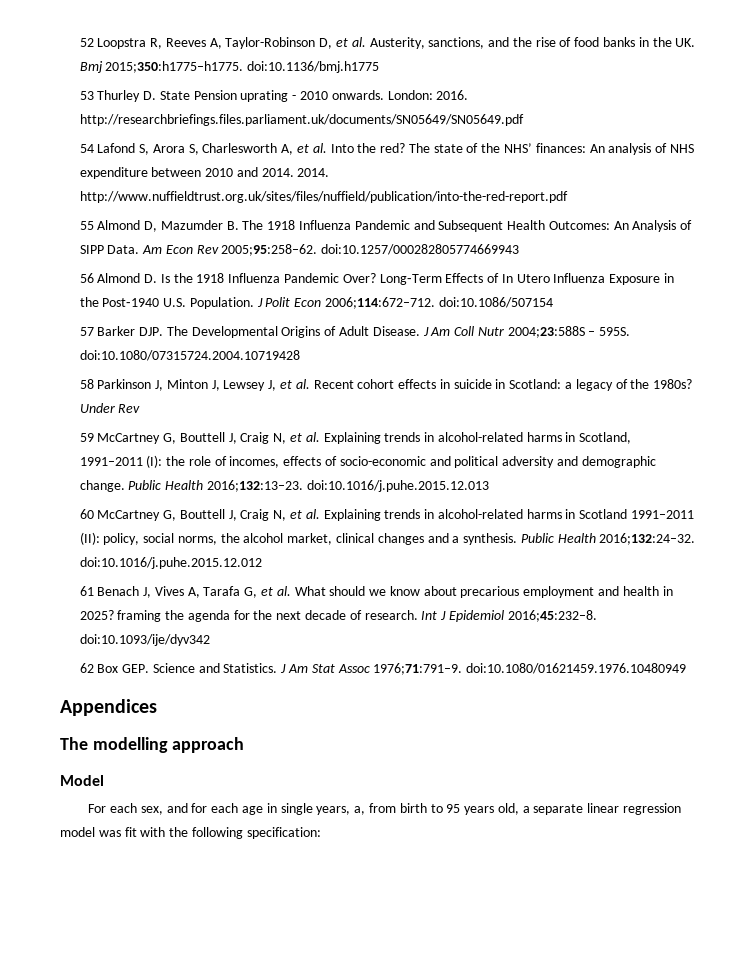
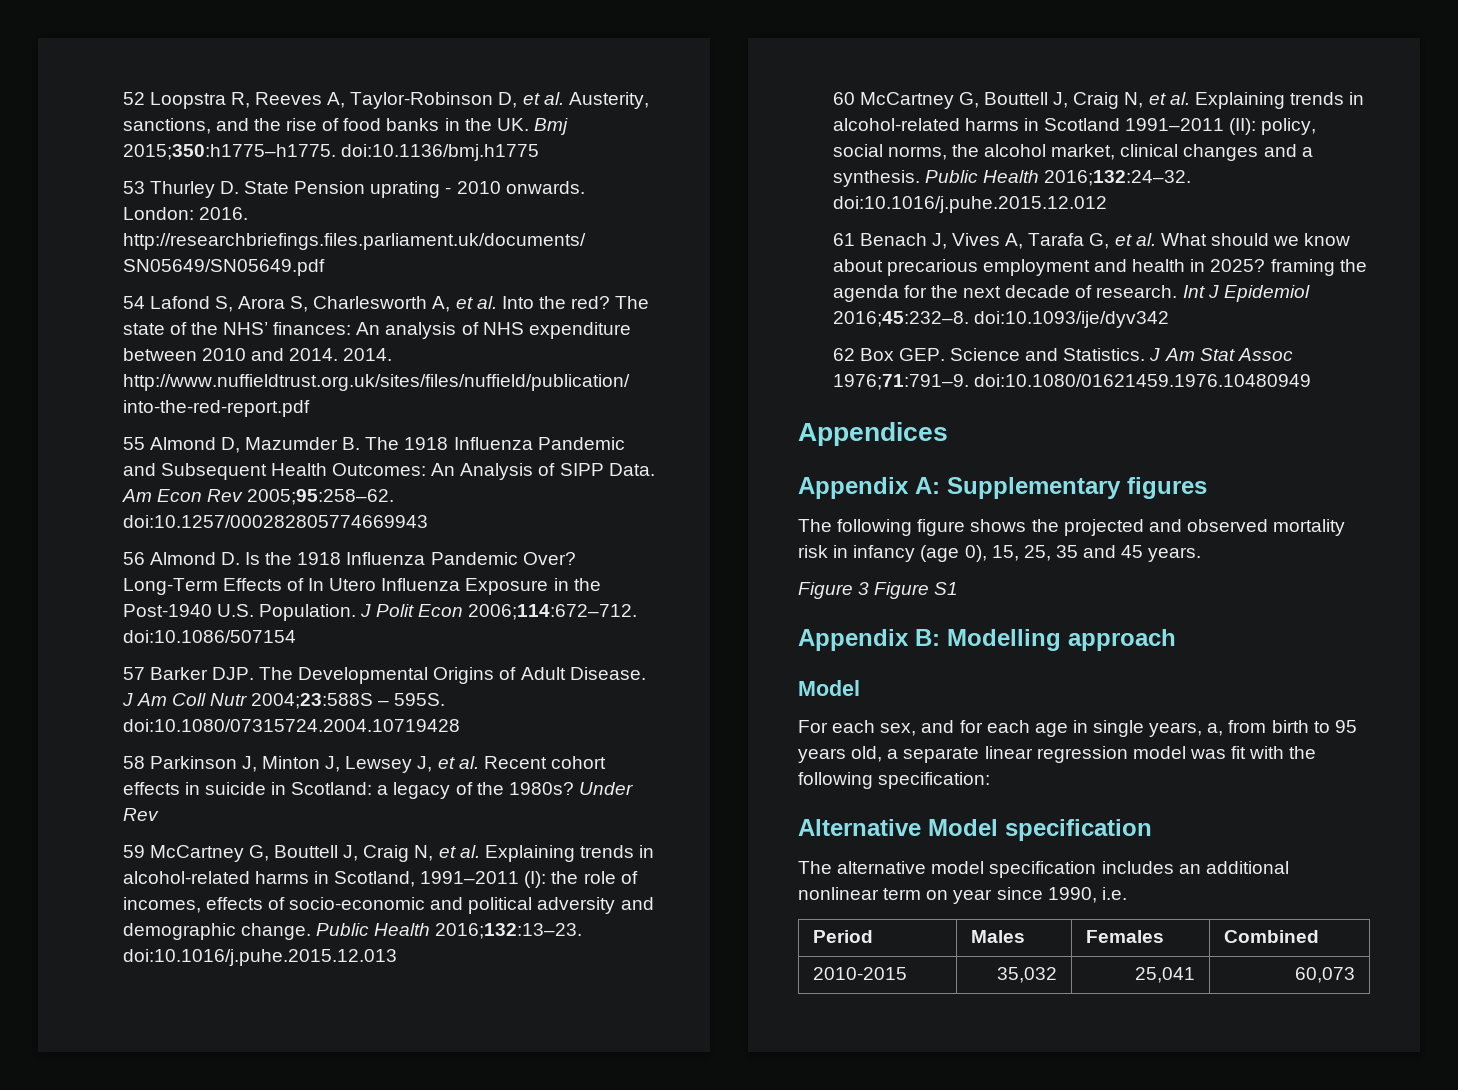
[60,737,168,753] The modelling -> [798,477,1207,499] [798,519,1346,536] [798,545,1202,562] [798,582,959,599] [798,629,1061,651] Appendix A: Supplementary figures // The following figure shows the projected and observed mortality risk in infancy (age 0), 15, 25, 35 and 45 years. // Figure 3 Figure S1 // Appendix B: Modelling
(321, 833) none -> [798,819,1152,841] [798,861,1289,878] [798,887,1127,904] [812,930,873,943] [970,930,1025,943] [1085,930,1164,943] [1223,930,1319,943] [812,967,907,980] [997,967,1058,983] [1135,967,1196,983] [1295,967,1356,983] // Alternative Model specification // The alternative model specification includes an additional nonlinear term on year since 1990, i.e. // Period | Males | Females | Combined // 2010-2015 | 35,032 | 25,041 | 60,073

